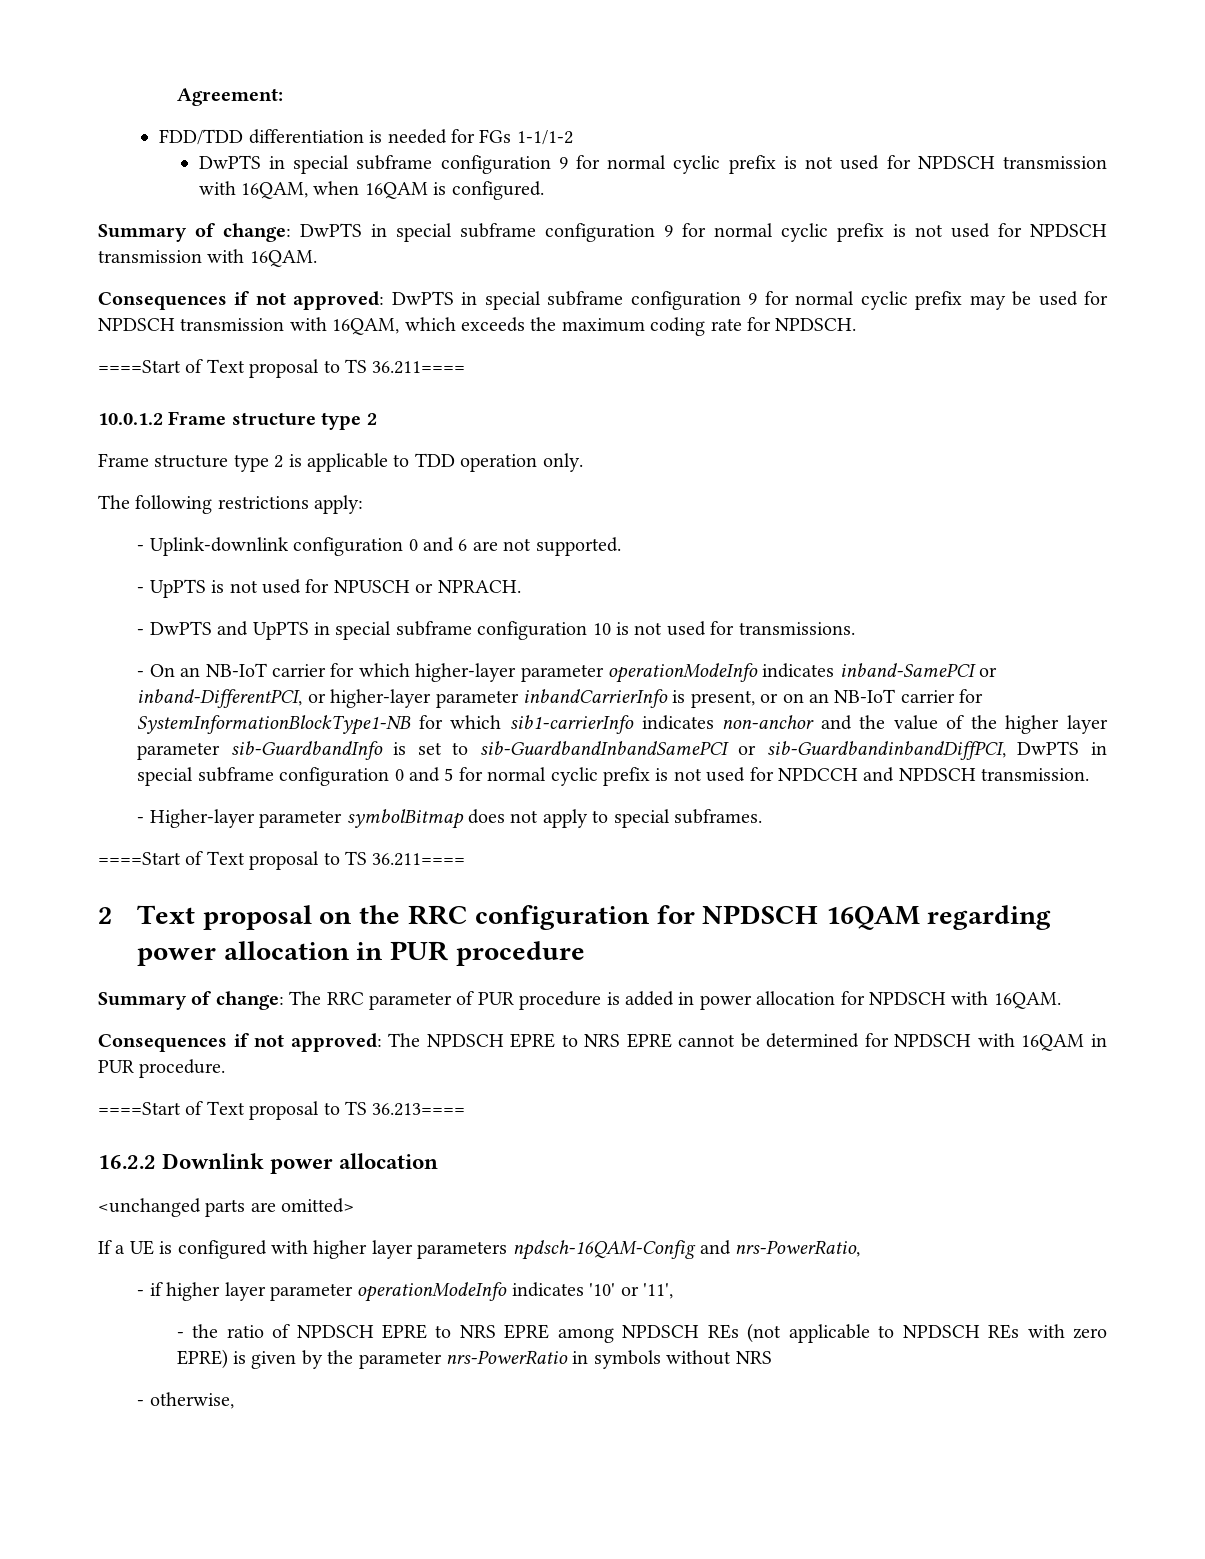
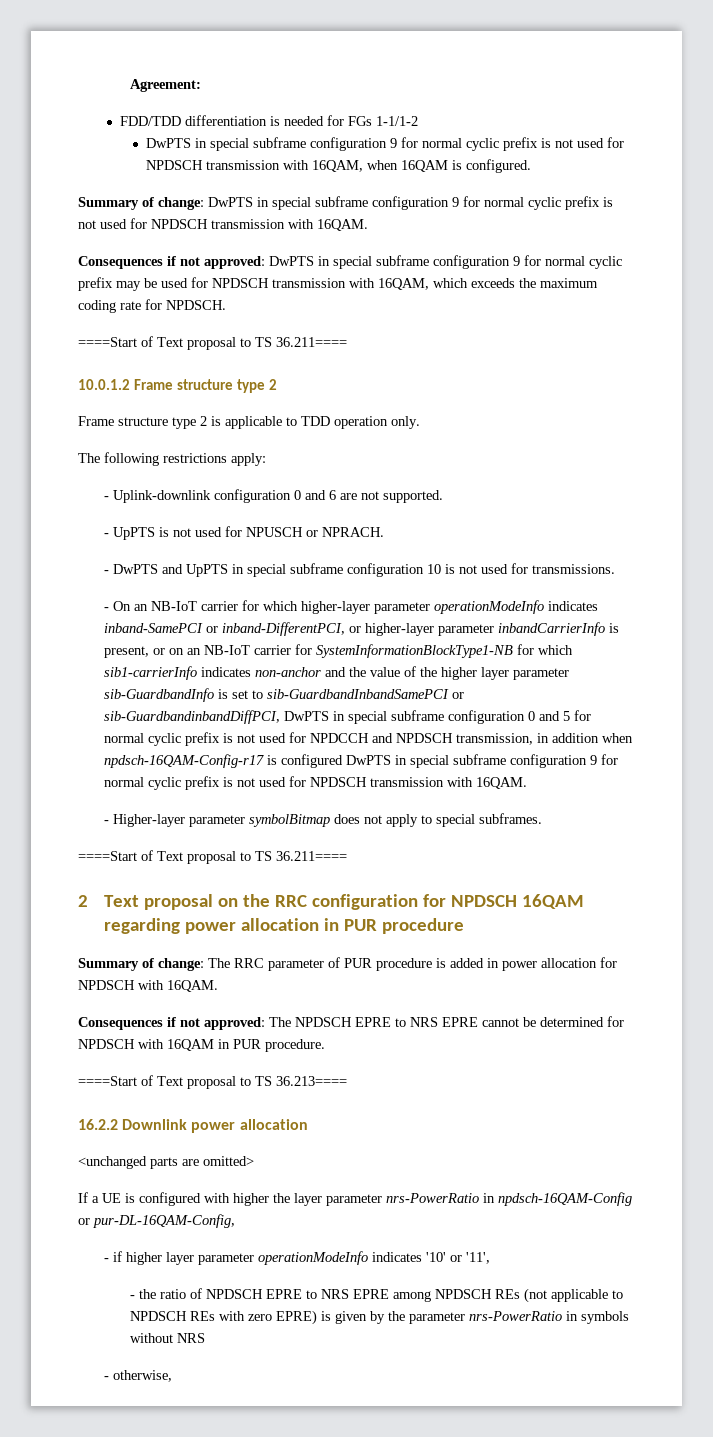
[981,768,1090,781] transmission. -> [456,733,634,745] [104,754,619,768] [104,776,528,790] transmission, in addition when npdsch-16QAM-Config-r17 is configured DwPTS in special subframe configuration 9 for normal cyclic prefix is not used for NPDSCH transmission with 16QAM.
[371,1240,861,1260] layer parameters npdsch-16QAM-Config and nrs-PowerRatio, -> [273,1192,632,1206] [78,1214,235,1228] the layer parameter nrs-PowerRatio in npdsch-16QAM-Config or pur-DL-16QAM-Config,

